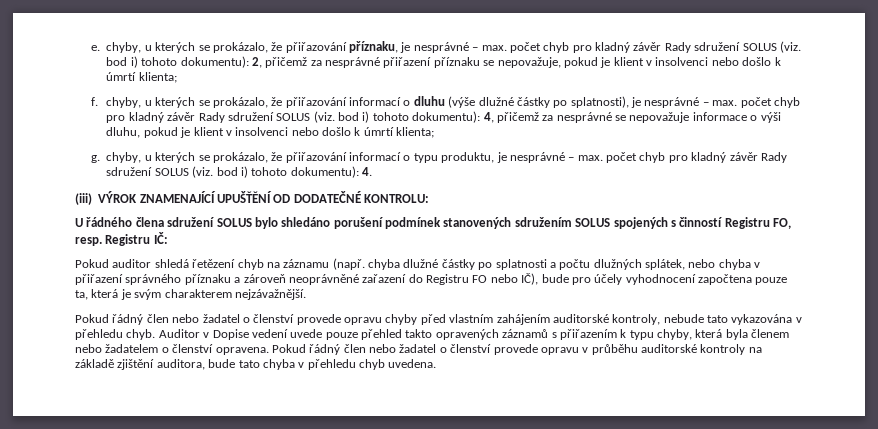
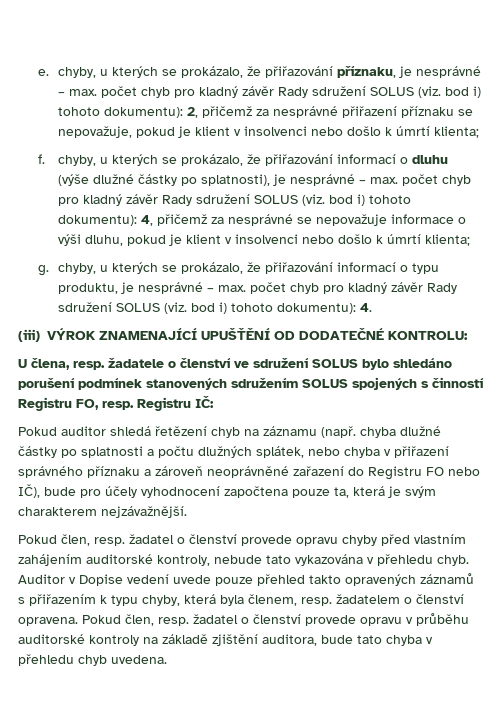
[86,217,164,227] řádného člena -> [31,358,249,370] člena, resp. žadatele o členství ve
[112,314,200,325] řádný člen nebo -> [61,534,125,546] člen, resp.
[751,329,790,338] [75,344,102,353] členem nebo -> [248,594,332,606] členem, resp.
[309,344,396,355] řádný člen nebo -> [125,614,189,626] člen, resp.

